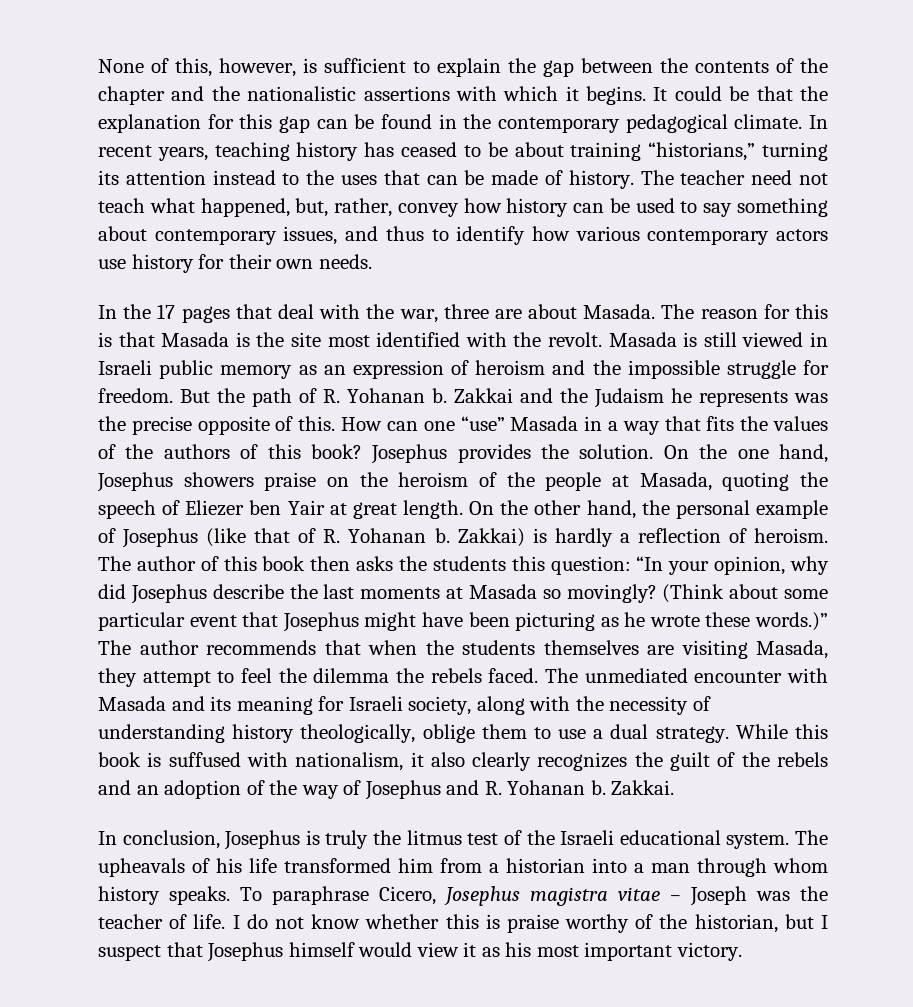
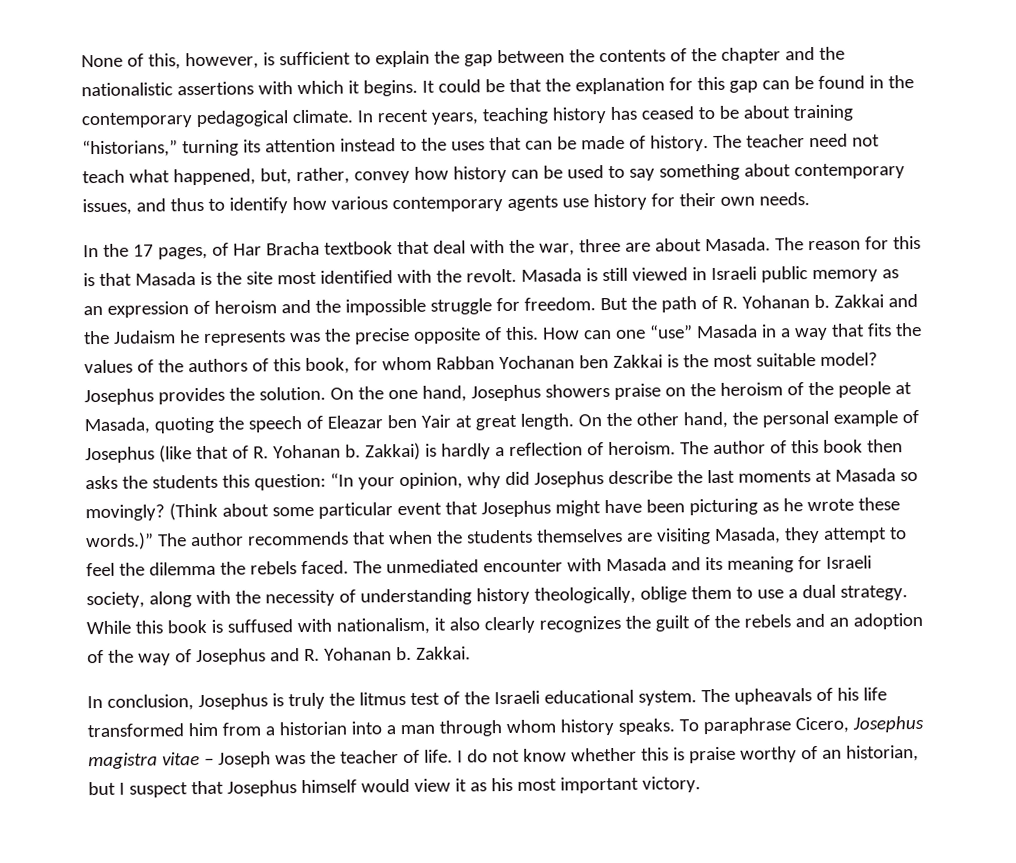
[776,229,828,241] actors -> [506,195,558,212] agents
[181,306,230,323] pages -> [157,241,393,260] pages, of Har Bracha textbook
[310,444,362,459] book? -> [304,352,878,374] book, for whom Rabban Yochanan ben Zakkai is the most suitable model?
[185,500,245,516] Eliezer -> [326,415,383,429] Eleazar
[659,914,688,929] the -> [821,749,842,759] an

